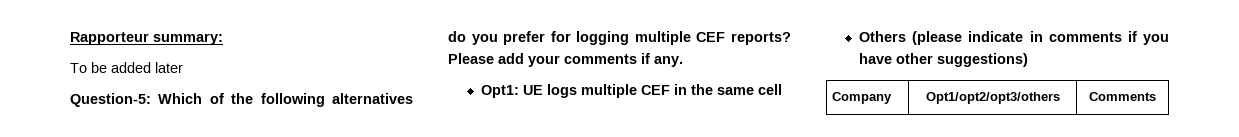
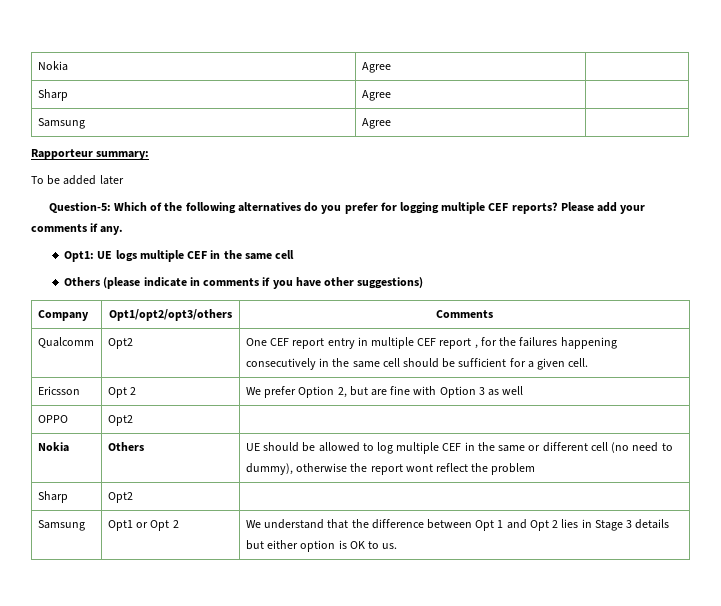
(70, 38) none -> [37,61,68,71] [361,62,391,73] [37,89,68,101] [361,90,391,101] [37,118,85,129] [361,118,391,129] Nokia | Agree | // Sharp | Agree | // Samsung | Agree | //
(1156, 96) none -> [37,337,94,348] [107,338,133,349] [245,337,617,349] [245,358,589,370] [37,386,80,395] [107,387,137,398] [245,386,524,398] [37,415,68,423] [107,415,133,426] [37,442,69,452] [107,442,144,451] [245,442,673,454] [245,463,536,475] [37,491,68,503] [107,492,133,503] [37,520,85,531] [107,520,179,531] [245,519,670,531] [245,540,398,552] // Qualcomm | Opt2 | One CEF report entry in multiple CEF report , for the failures happening consecutively in the same cell should be sufficient for a given cell. // Ericsson | Opt 2 | We prefer Option 2, but are fine with Option 3 as well // OPPO | Opt2 | // Nokia | Others | UE should be allowed to log multiple CEF in the same or different cell (no need to dummy), otherwise the report wont reflect the problem // Sharp | Opt2 | // Samsung | Opt1 or Opt 2 | We understand that the difference between Opt 1 and Opt 2 lies in Stage 3 details but either option is OK to us.

